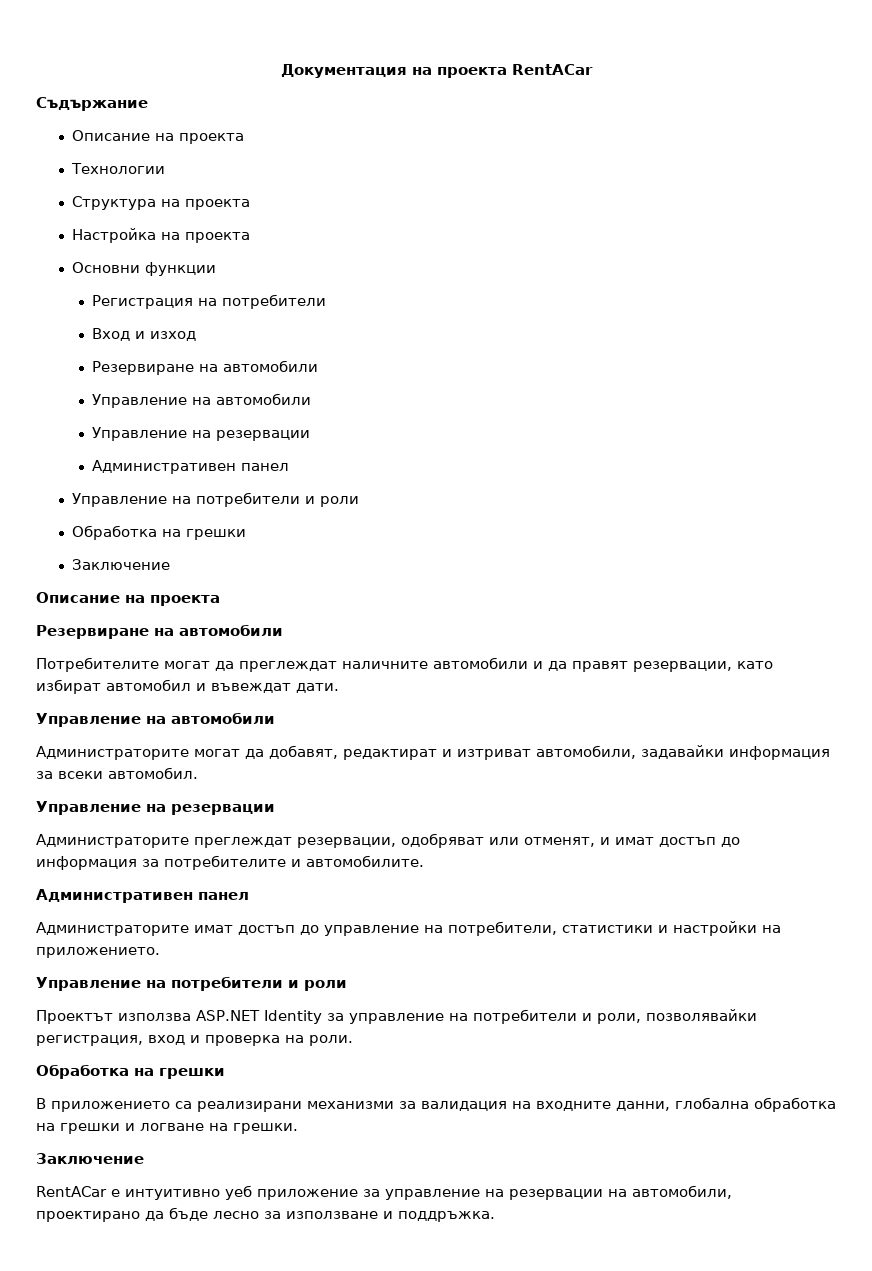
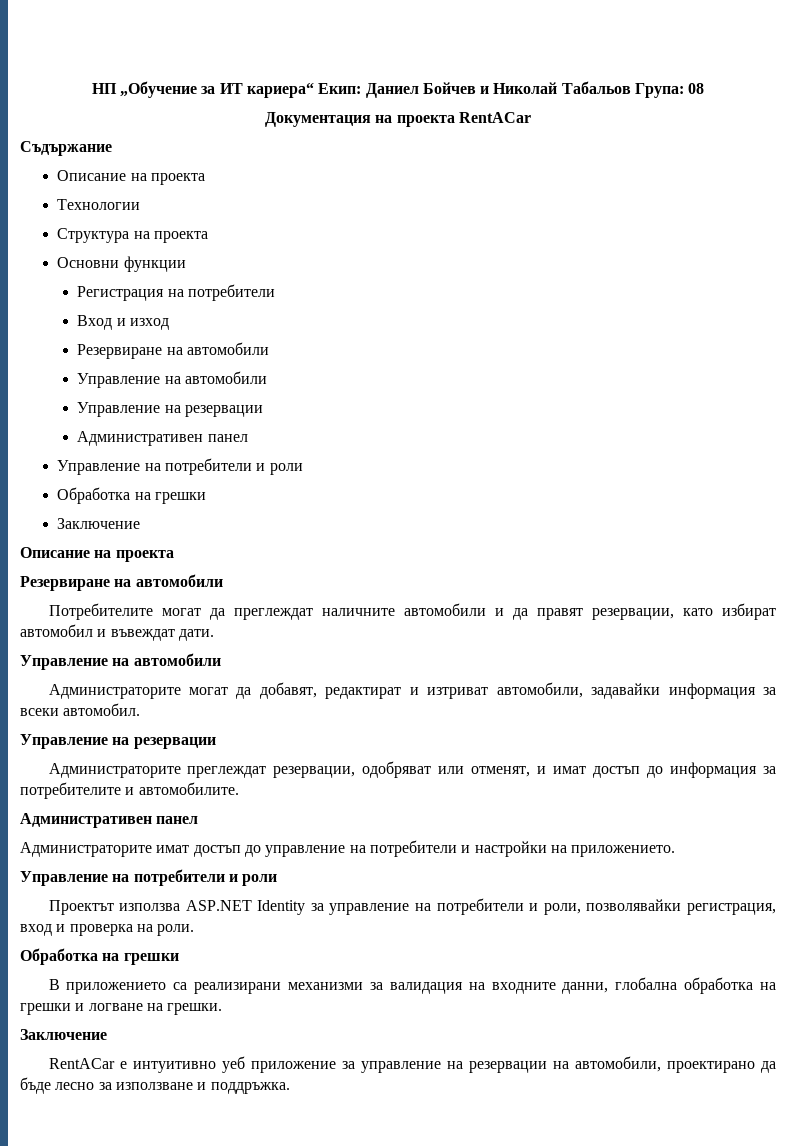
(280, 71) none -> [91,81,705,98] НП „Обучение за ИТ кариера“ Екип: Даниел Бойчев и Николай Табальов Група: 08 //
[71,228,250,243] // Настройка на проекта -> (209, 237) none
[448,921,653,936] потребители, статистики -> [369,840,457,857] потребители

